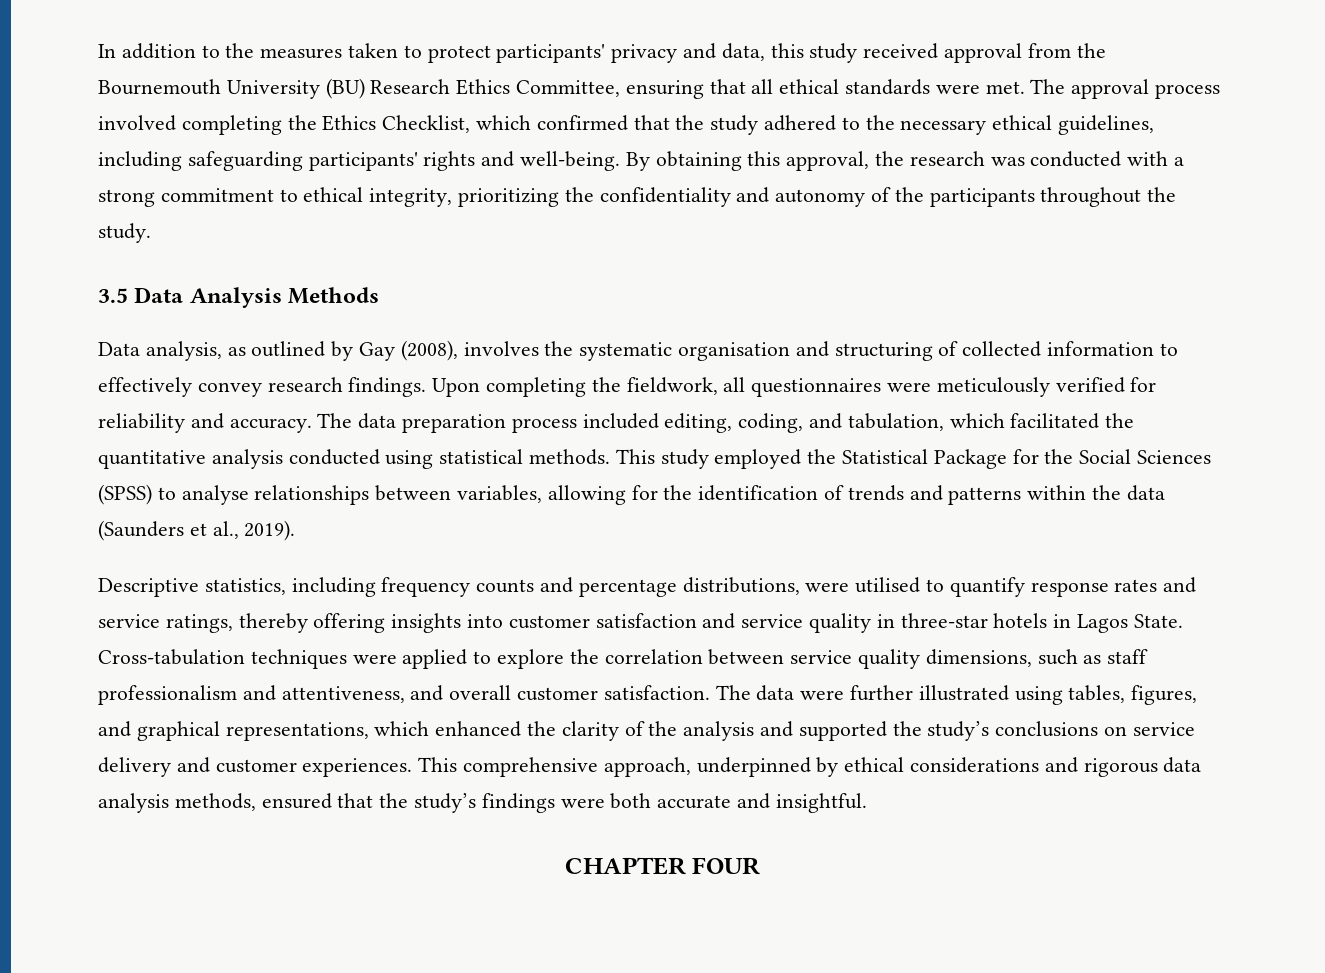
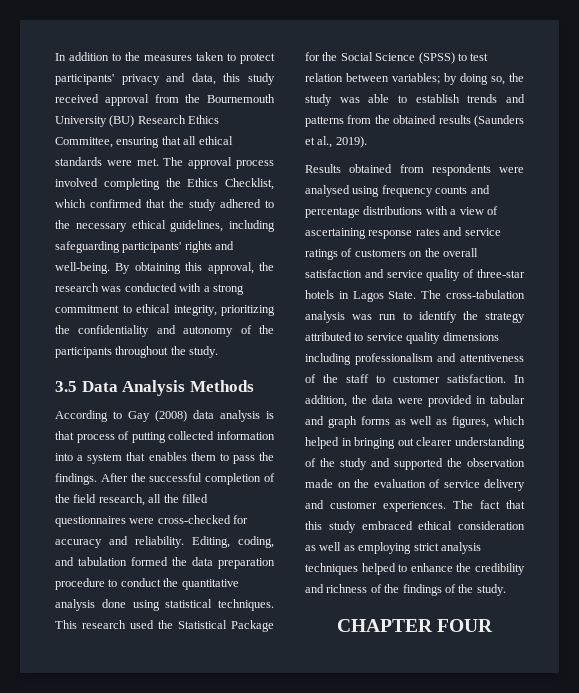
[98,340,1178,361] [98,377,1157,397] [98,413,1100,433] Data analysis, as outlined by Gay (2008), involves the systematic organisation and structuring of collected information to effectively convey research findings. Upon completing the fieldwork, all questionnaires were meticulously verified for reliability and accuracy. The data preparation process included editing, coding, and tabulation, which facilitated -> [55,410,274,422] [55,431,275,443] [55,452,274,464] [55,473,275,485] [55,494,208,506] [55,515,249,527] [55,536,274,548] [55,557,275,569] [55,578,161,590] According to Gay (2008) data analysis is that process of putting collected information into a system that enables them to pass the findings. After the successful completion of the field research, all the filled questionnaires were cross-checked for accuracy and reliability. Editing, coding, and tabulation formed the data preparation procedure to conduct
[288,449,380,465] conducted -> [101,599,126,608] done
[529,449,802,469] methods. This study employed -> [218,599,274,611] [55,620,154,629] techniques. This research used
[1137,450,1212,464] Sciences -> [375,53,416,61] Science
[181,485,1165,505] [98,520,296,541] [98,577,1197,597] [98,613,590,633] analyse relationships between variables, allowing for the identification of trends and patterns within the data (Saunders et al., 2019). // Descriptive statistics, including frequency counts and percentage distributions, were utilised to quantify response rates and service ratings, thereby offering insights into customer -> [470,53,489,61] [305,73,524,85] [305,94,525,106] [305,115,524,127] [305,136,367,148] [305,164,524,176] [305,185,490,197] [305,206,498,218] [305,227,501,239] [305,248,478,260] test relation between variables; by doing so, the study was able to establish trends and patterns from the obtained results (Saunders et al., 2019). // Results obtained from respondents were analysed using frequency counts and percentage distributions with a view of ascertaining response rates and service ratings of customers on the overall
[876,614,895,628] in -> [463,269,475,278] of
[98,649,1149,669] [98,685,1198,705] [98,721,755,741] Cross-tabulation techniques were applied to explore the correlation between service quality dimensions, such as staff professionalism and attentiveness, and overall customer satisfaction. The data were further illustrated using tables, figures, and graphical representations, which enhanced the clarity of the analysis -> [421,290,525,299] [305,311,525,323] [305,332,499,344] [305,353,524,365] [305,374,525,383] [305,395,525,407] [305,416,525,428] [305,437,525,449] [305,458,367,470] The cross-tabulation analysis was run to identify the strategy attributed to service quality dimensions including professionalism and attentiveness of the staff to customer satisfaction. In addition, the data were provided in tabular and graph forms as well as figures, which helped in bringing out clearer understanding of the study
[927,721,1128,741] study’s conclusions on -> [467,458,525,467] [305,479,440,488] observation made on the evaluation of
[418,757,1202,777] [98,793,867,813] This comprehensive approach, underpinned by ethical considerations and rigorous data analysis methods, ensured that the study’s findings were both accurate and insightful. -> [453,500,525,509] [305,521,525,533] [305,542,481,554] [305,563,525,575] [305,584,506,596] The fact that this study embraced ethical consideration as well as employing strict analysis techniques helped to enhance the credibility and richness of the findings of the study.

